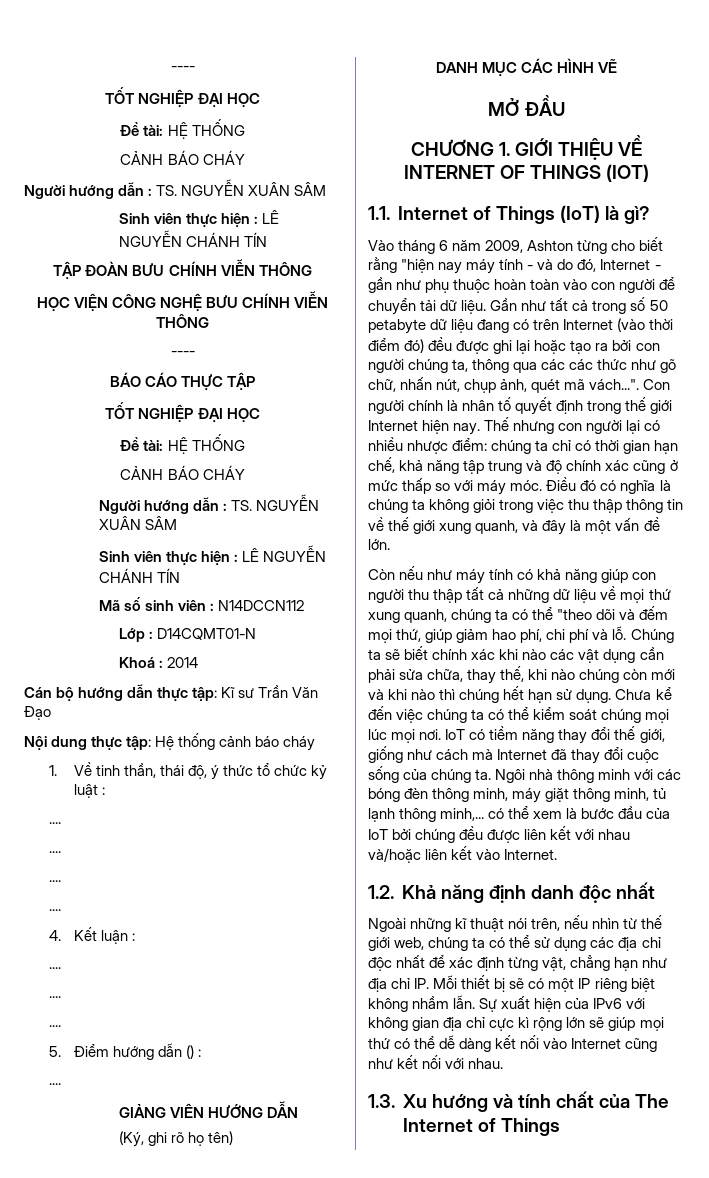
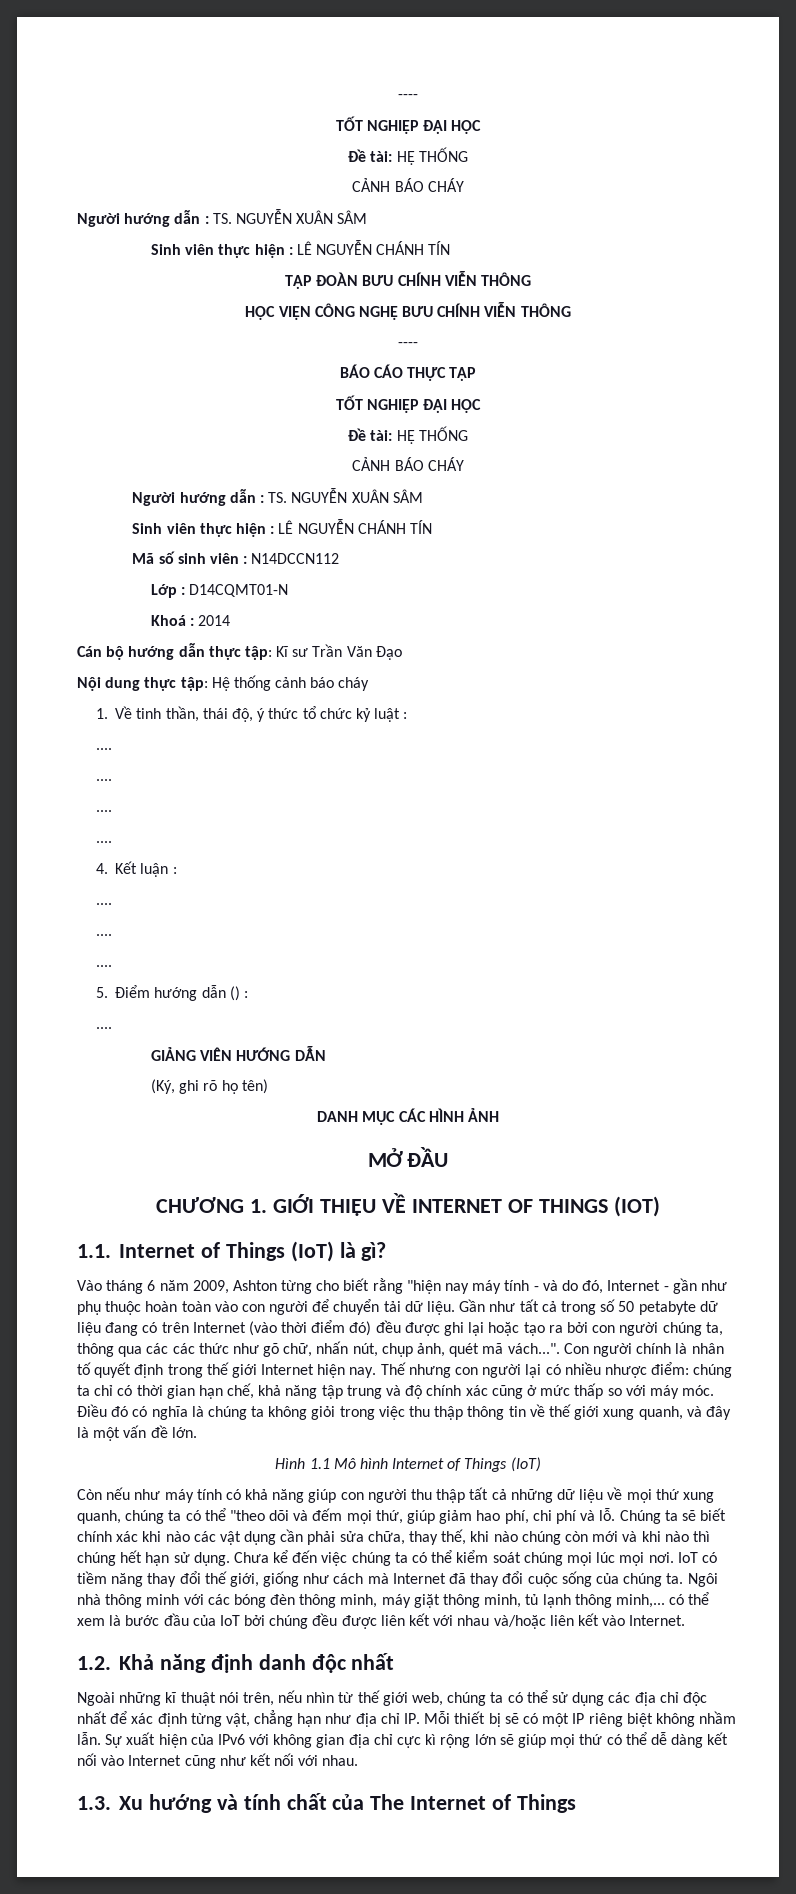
[598,58,618,73] VẼ -> [467,1108,499,1122] ẢNH
(390, 544) none -> [275,1457,541,1472] // Hình 1.1 Mô hình Internet of Things (IoT)

